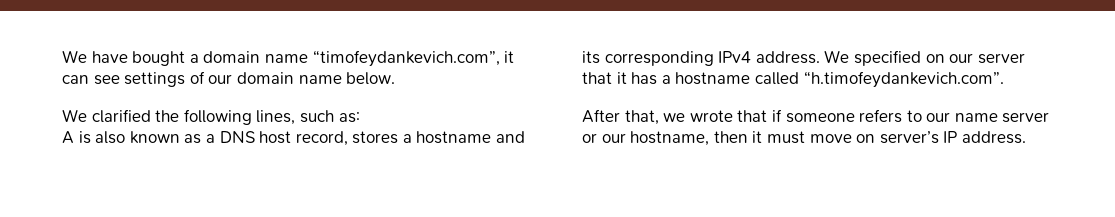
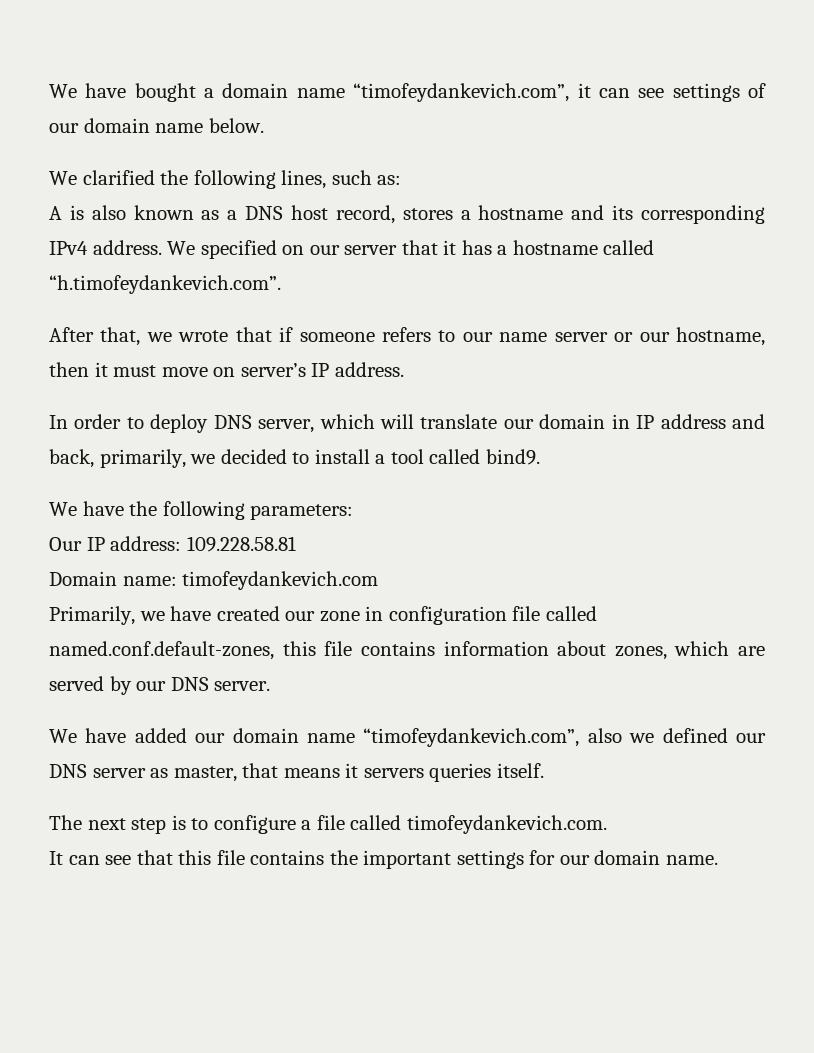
(1026, 137) none -> [49,414,766,433] [49,449,540,468] [49,501,354,520] [49,536,296,552] [49,571,379,590] [49,606,597,625] [49,641,765,660] [49,676,271,695] [49,728,766,747] [49,763,544,782] [49,815,607,834] [49,850,718,869] // In order to deploy DNS server, which will translate our domain in IP address and back, primarily, we decided to install a tool called bind9. // We have the following parameters: // Our IP address: 109.228.58.81 // Domain name: timofeydankevich.com // Primarily, we have created our zone in configuration file called named.conf.default-zones, this file contains information about zones, which are served by our DNS server. // We have added our domain name “timofeydankevich.com”, also we defined our DNS server as master, that means it servers queries itself. // The next step is to configure a file called timofeydankevich.com. // It can see that this file contains the important settings for our domain name.

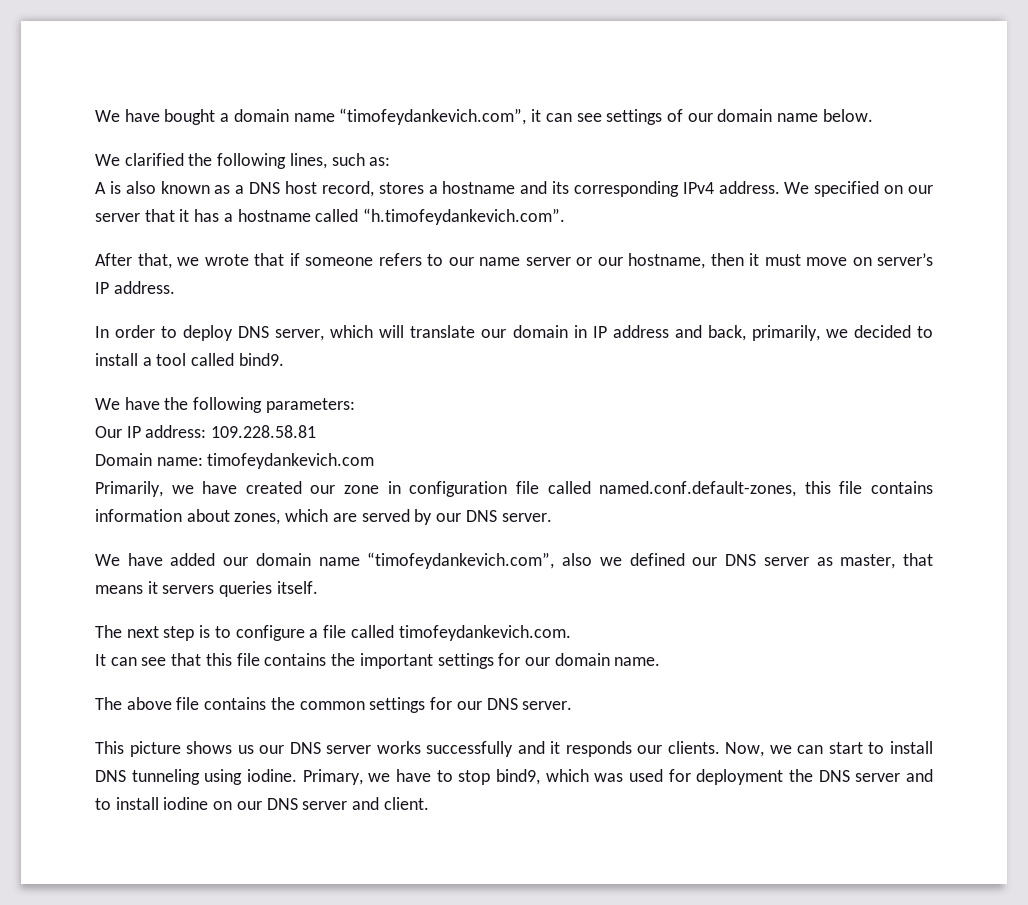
(718, 860) none -> [95,697,573,713] [95,741,933,757] [95,769,933,785] [95,797,429,810] // The above file contains the common settings for our DNS server. // This picture shows us our DNS server works successfully and it responds our clients. Now, we can start to install DNS tunneling using iodine. Primary, we have to stop bind9, which was used for deployment the DNS server and to install iodine on our DNS server and client.

